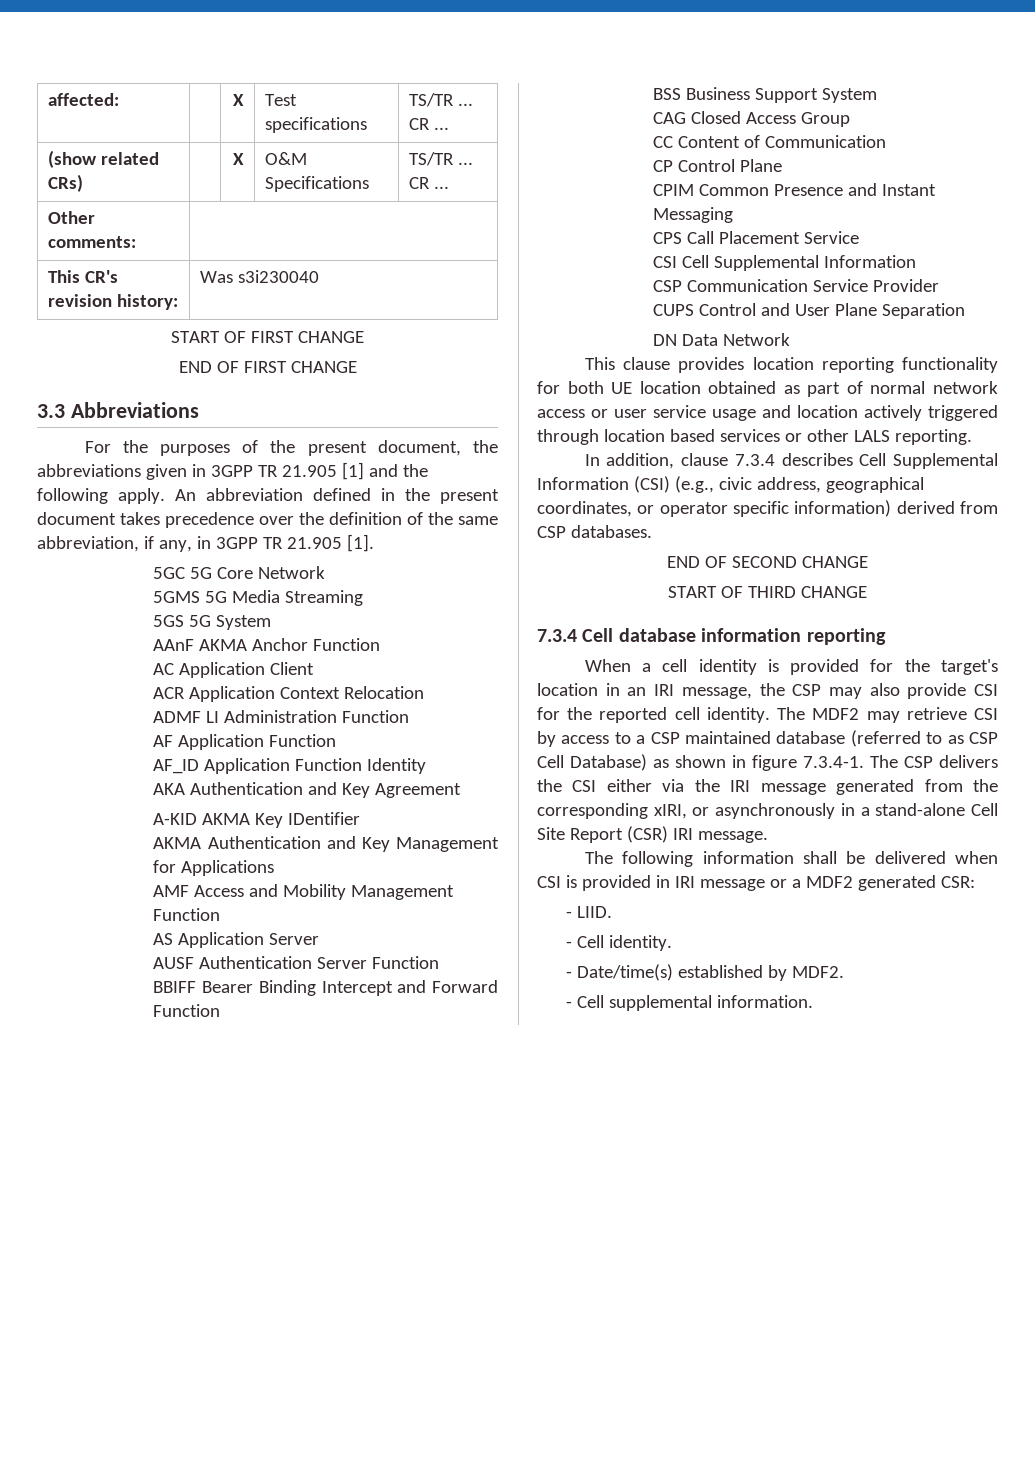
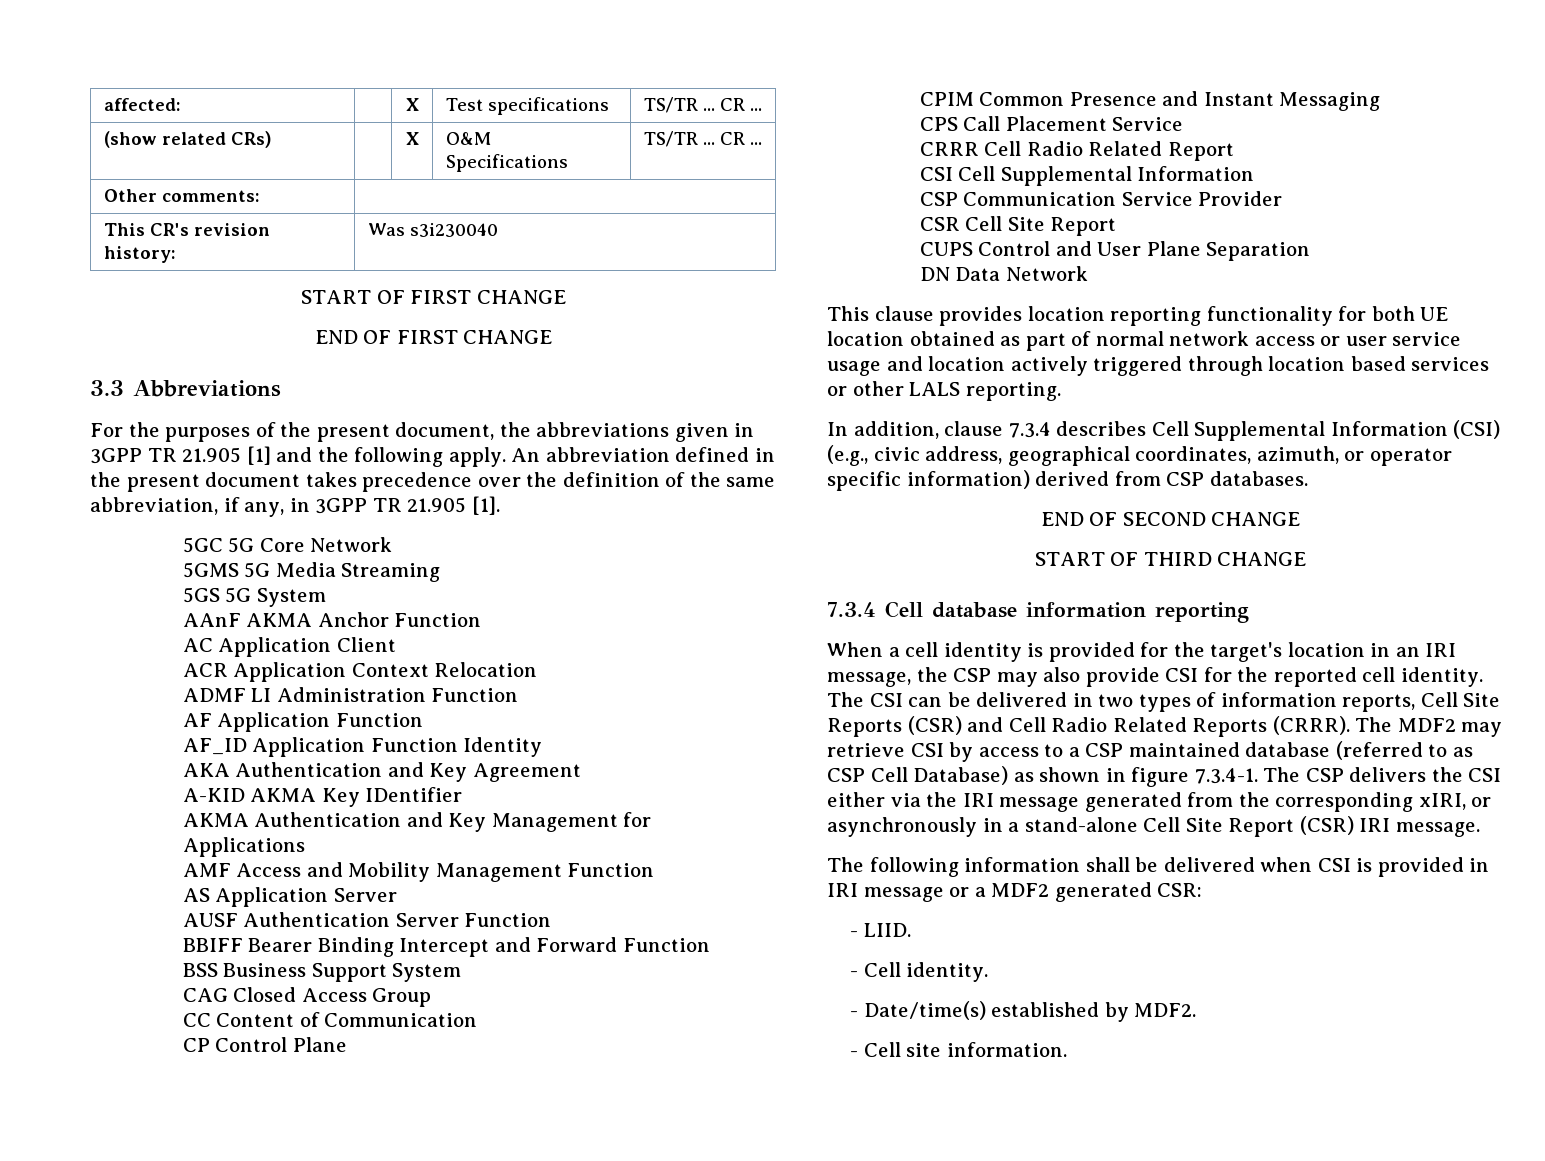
(860, 237) none -> [919,141,1234,161] // CRRR Cell Radio Related Report
(940, 285) none -> [919,216,1117,236] // CSR Cell Site Report
(632, 509) none -> [1256,446,1339,464] azimuth,
(806, 713) none -> [869,692,1501,712] [827,716,1393,737] CSI can be delivered in two types of information reports, Cell Site Reports (CSR) and Cell Radio Related Reports (CRRR). The
[609,995,713,1011] supplemental -> [906,1043,942,1057] site

